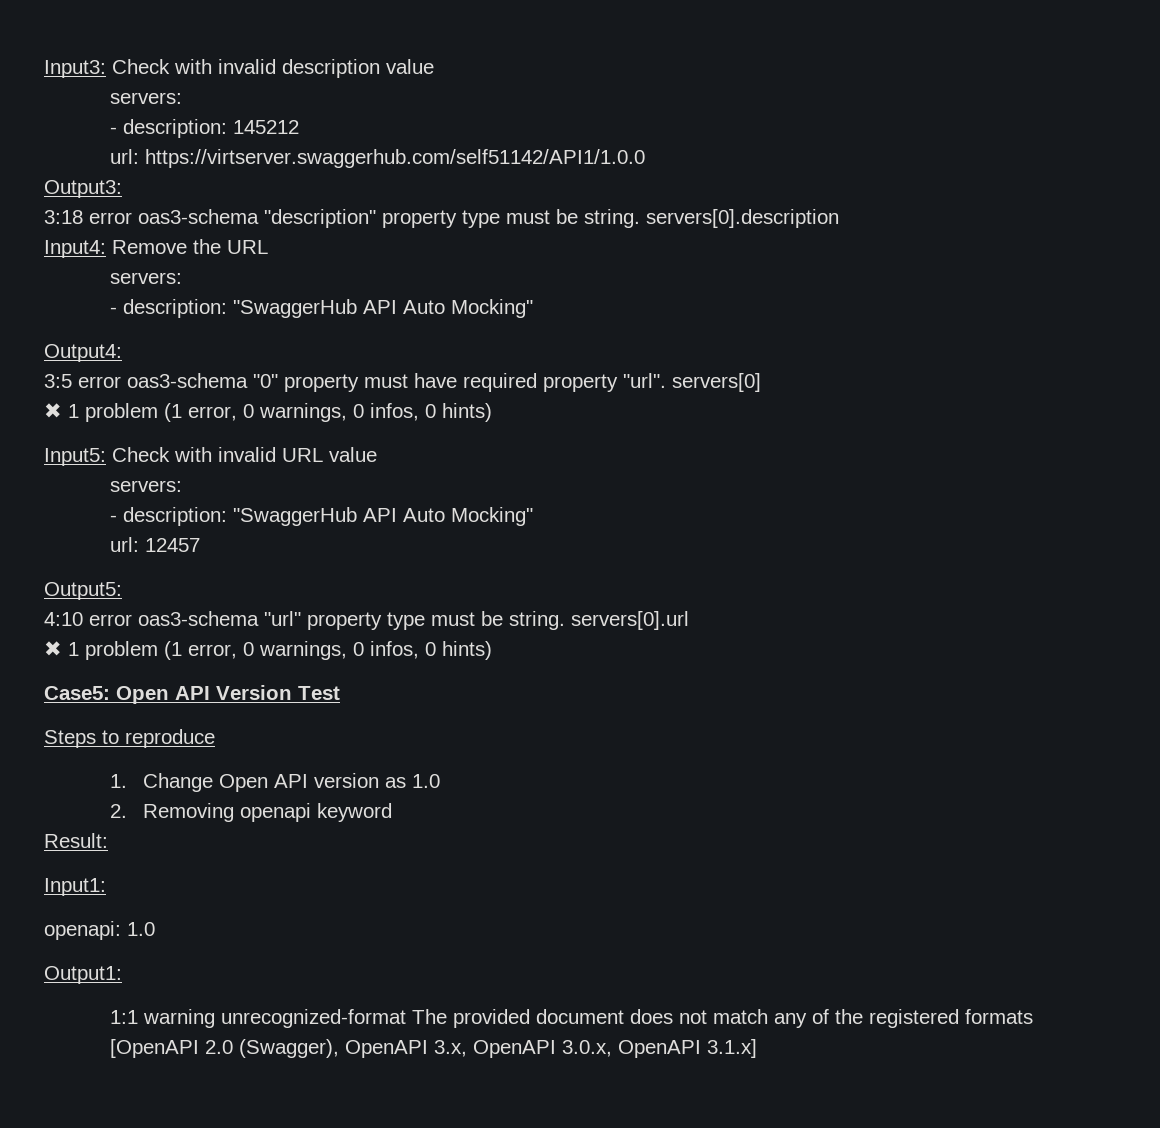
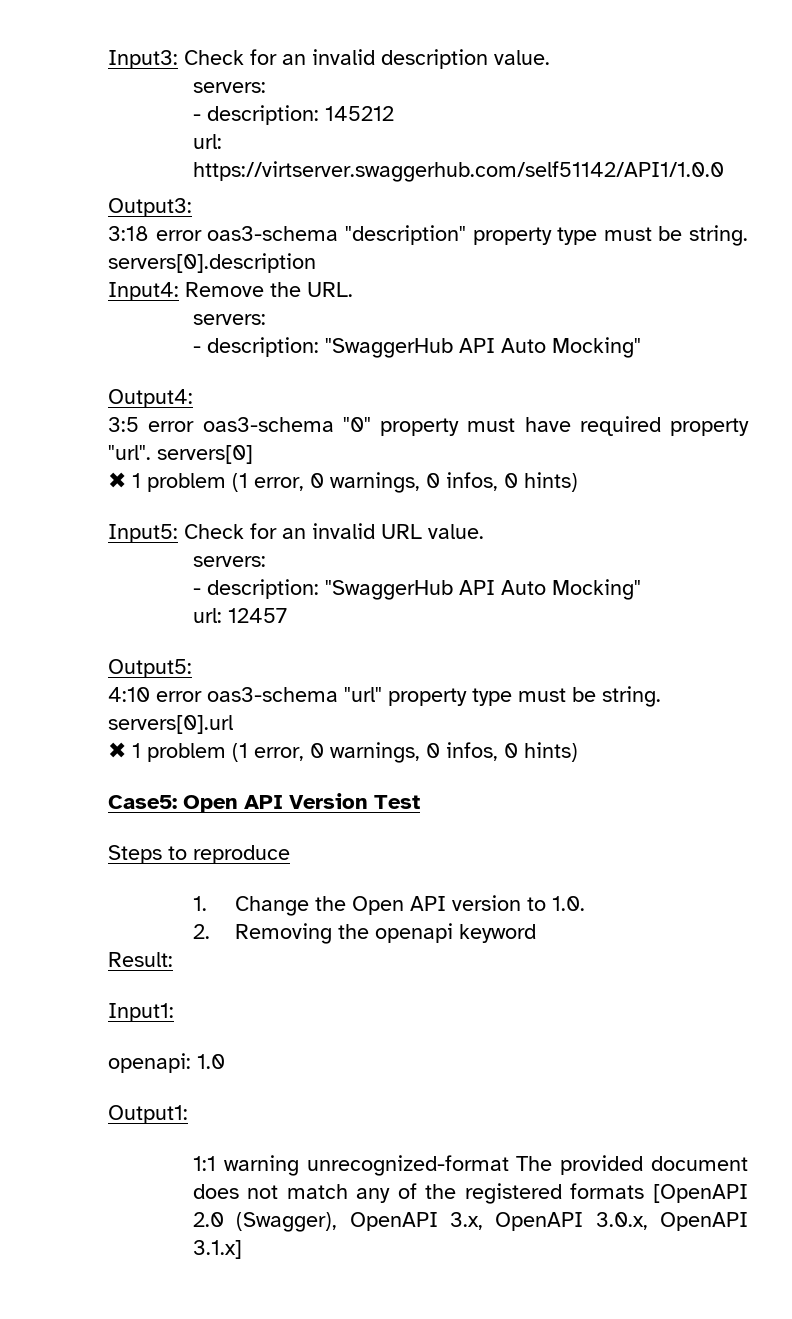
[174,59,212,74] with -> [250,49,306,65] for an
[386,59,434,74] value -> [494,50,550,65] value.
[227,240,268,254] URL -> [307,282,353,297] URL.
[174,447,212,462] with -> [250,523,306,539] for an
[329,447,377,462] value -> [428,524,484,539] value.
(213, 782) none -> [315,896,347,911] the
[384,774,440,788] as 1.0 -> [527,896,586,911] to 1.0.
(234, 812) none -> [338,924,370,939] the

